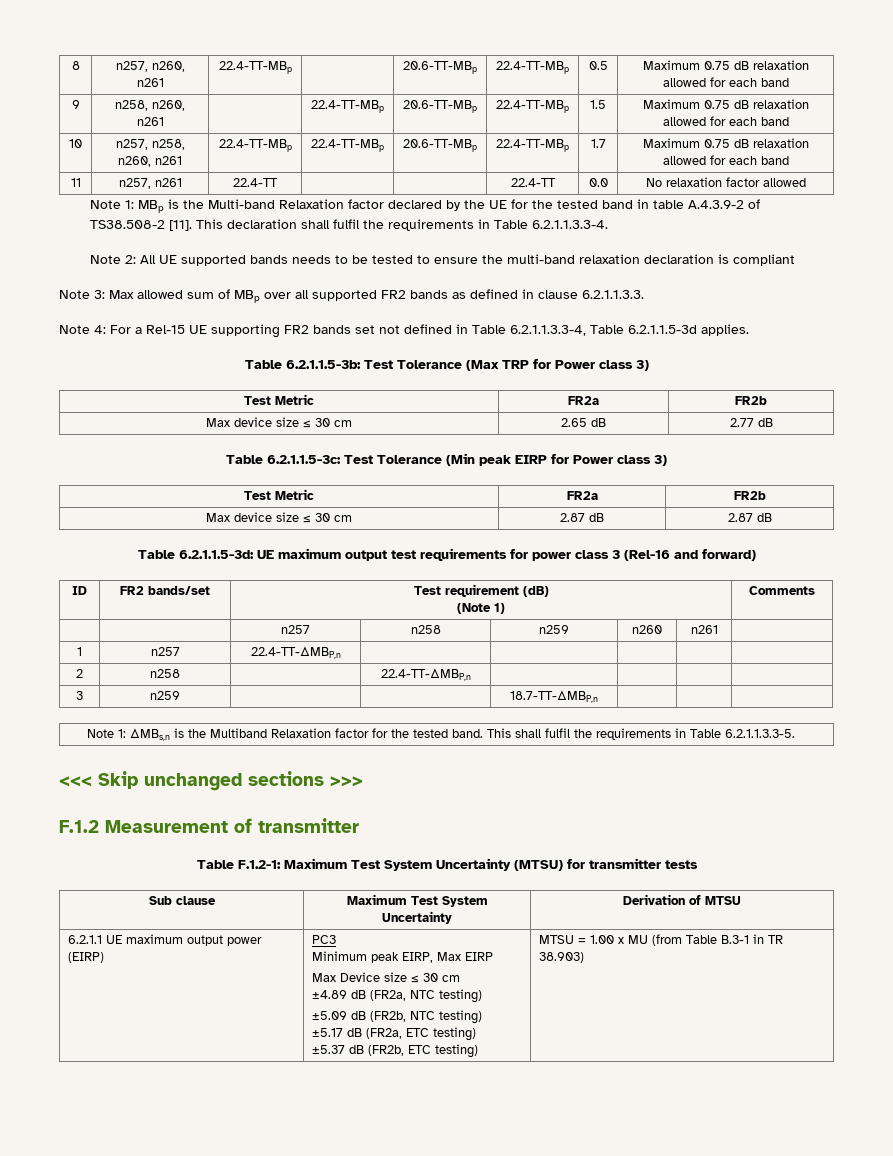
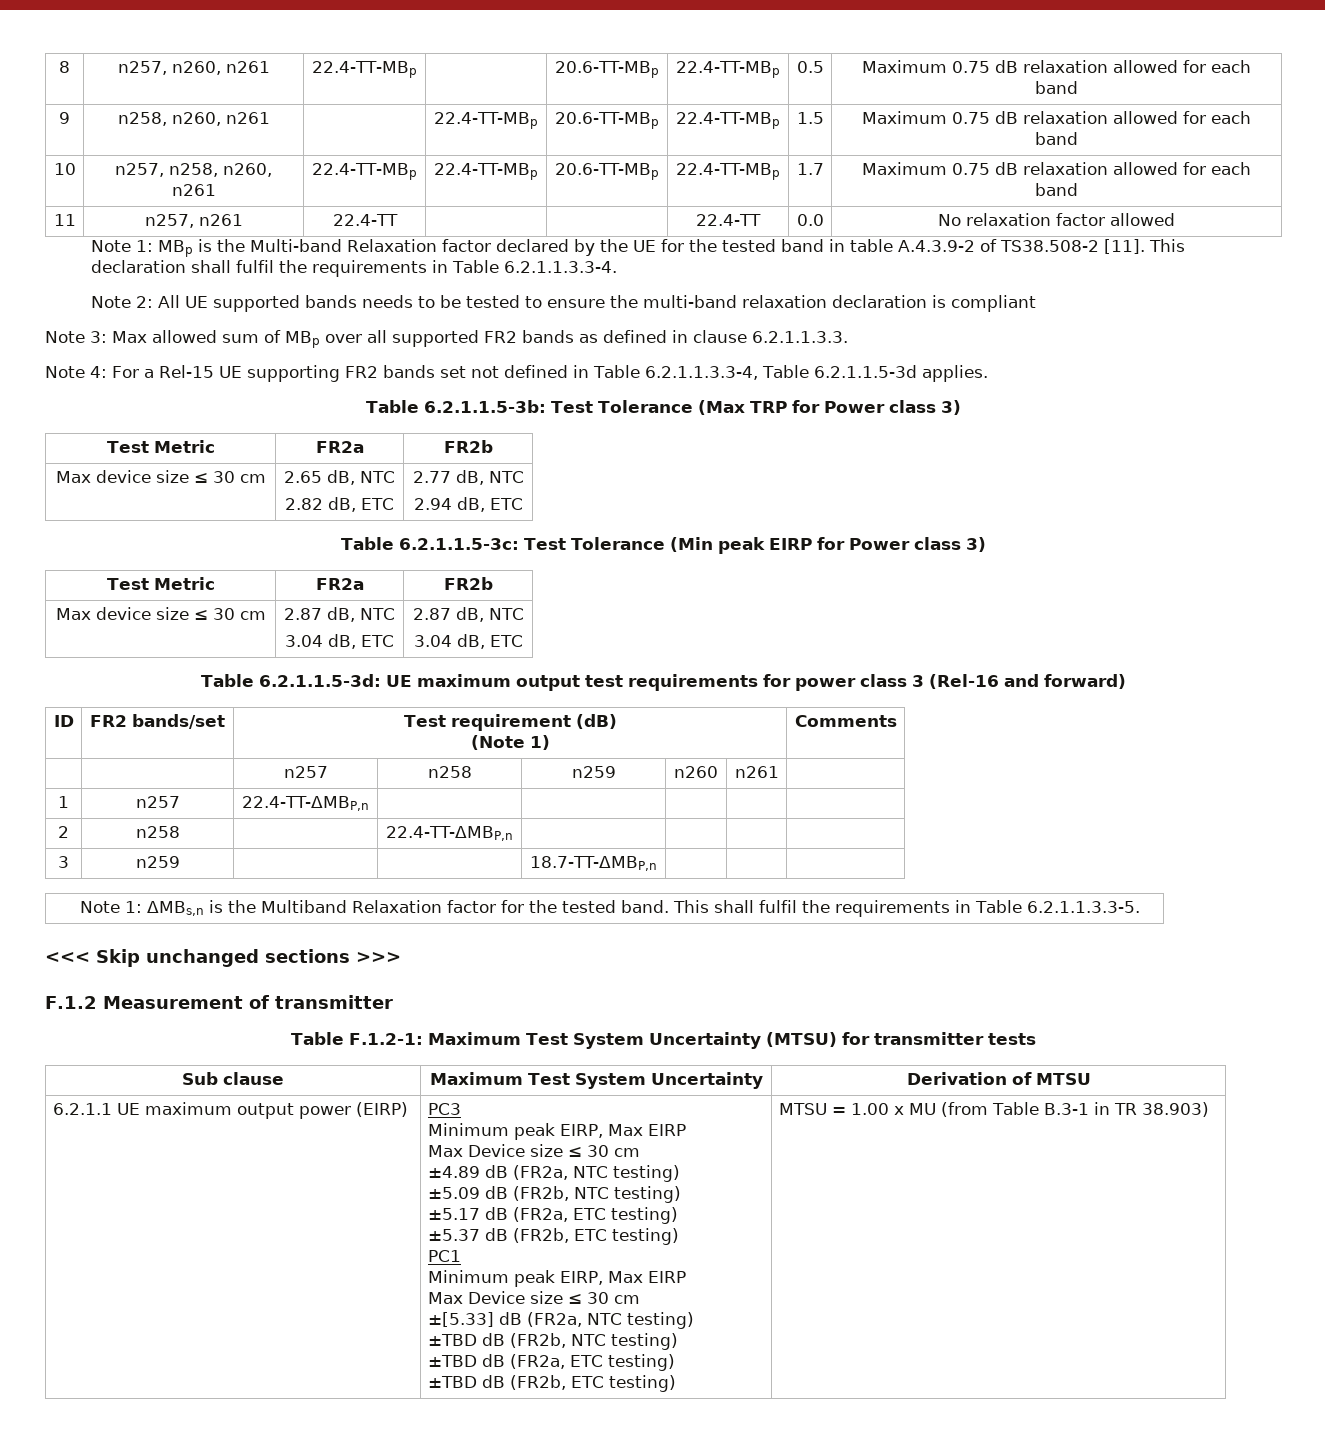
[591,418,606,427] [729,418,773,427] dB | 2.77 dB -> [327,470,396,485] [285,497,395,512] [412,470,524,485] [413,497,523,512] dB, NTC // 2.82 dB, ETC | 2.77 dB, NTC // 2.94 dB, ETC
[589,513,604,522] [727,513,772,522] dB | 2.87 dB -> [327,607,396,622] [285,634,395,649] [412,607,524,622] [413,634,523,649] dB, NTC // 3.04 dB, ETC | 2.87 dB, NTC // 3.04 dB, ETC
(479, 1051) none -> [427,1250,461,1262] [427,1270,686,1287] [427,1291,640,1304] [427,1312,694,1329] [427,1333,678,1350] [427,1354,675,1371] [427,1375,676,1392] // PC1 // Minimum peak EIRP, Max EIRP // Max Device size ≤ 30 cm // ±[5.33] dB (FR2a, NTC testing) // ±TBD dB (FR2b, NTC testing) // ±TBD dB (FR2a, ETC testing) // ±TBD dB (FR2b, ETC testing)

